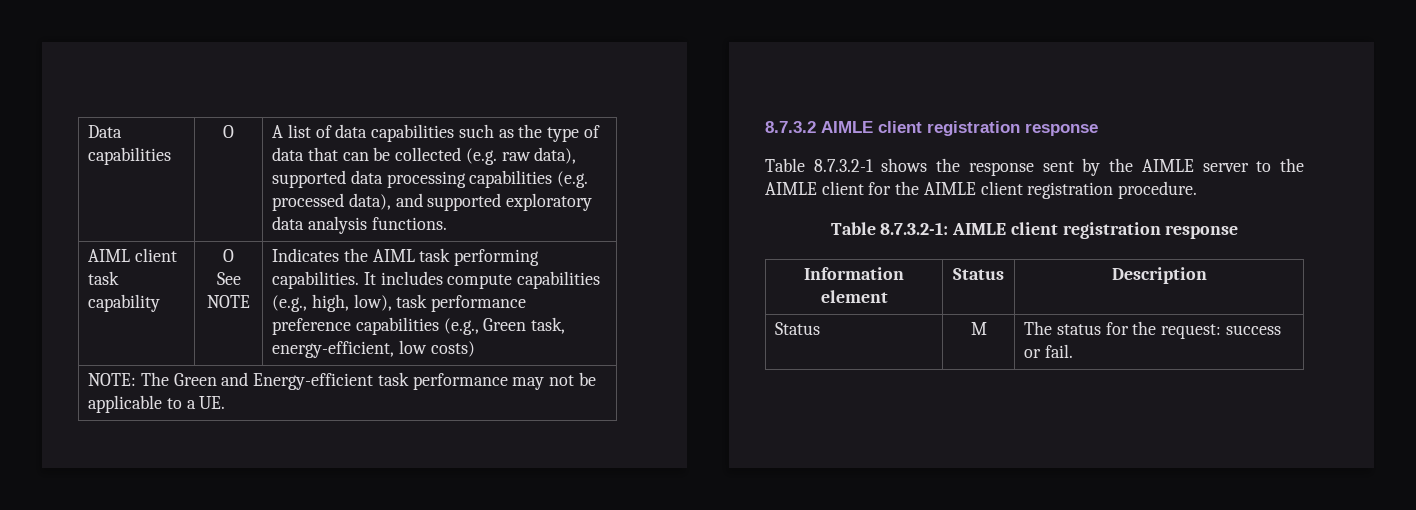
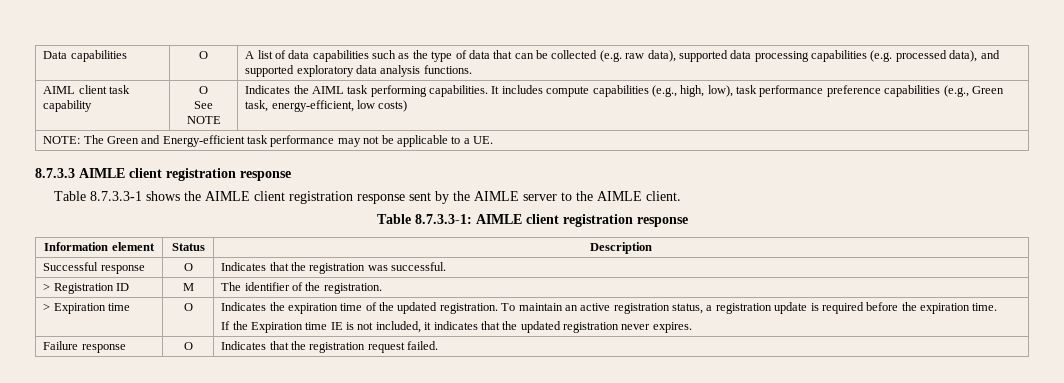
[765,121,816,133] 8.7.3.2 -> [35,168,75,178] 8.7.3.3
[813,159,873,172] 8.7.3.2-1 -> [90,191,143,201] 8.7.3.3-1
(961, 165) none -> [205,191,354,204] AIMLE client registration
[821,181,1198,199] [830,222,949,235] client for the AIMLE client registration procedure. // Table 8.7.3.2-1: -> [646,191,682,201] [376,214,472,224] client. // Table 8.7.3.3-1:
[775,322,821,335] [970,322,987,335] [1024,321,1281,339] [1024,344,1073,358] Status | M | The status for the request: success or fail. -> [43,262,145,274] [183,263,193,271] [221,262,447,274] [43,283,129,294] [182,283,194,291] [221,282,382,294] [43,303,130,314] [183,303,193,311] [221,302,998,314] [221,321,692,333] [43,341,126,353] [183,342,193,350] [221,341,439,353] Successful response | O | Indicates that the registration was successful. // > Registration ID | M | The identifier of the registration. // > Expiration time | O | Indicates the expiration time of the updated registration. To maintain an active registration status, a registration update is required before the expiration time. // If the Expiration time IE is not included, it indicates that the updated registration never expires. // Failure response | O | Indicates that the registration request failed.

